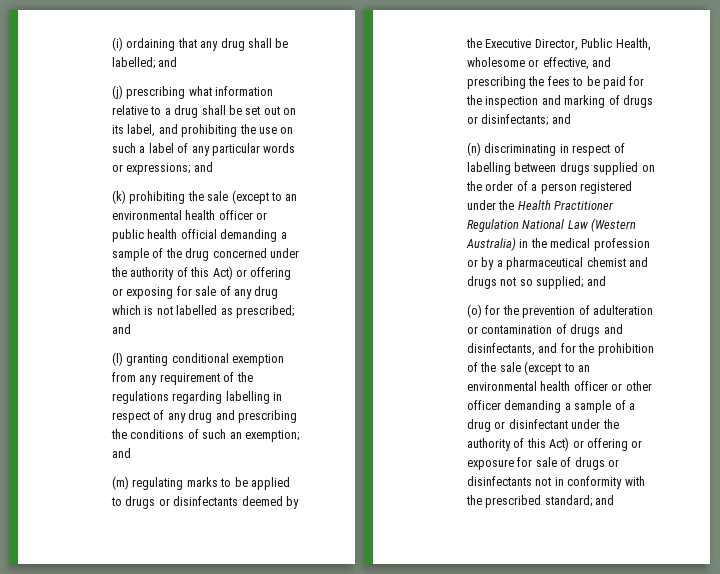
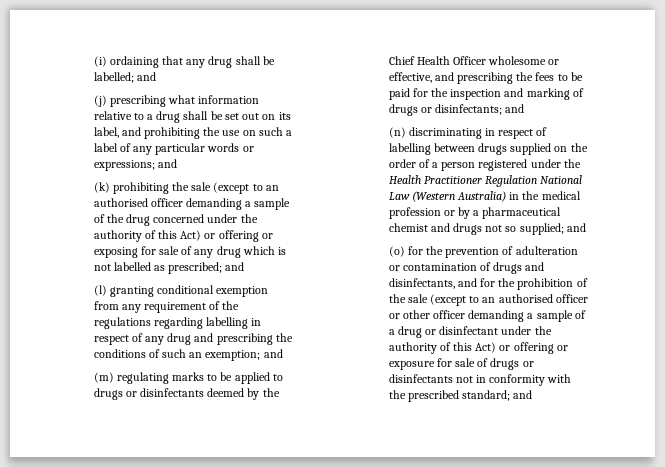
[112,210,268,220] [112,229,217,242] environmental health officer or public health official -> [93,198,183,207] authorised officer
[485,38,651,51] Executive Director, Public Health, -> [388,56,487,65] Chief Health Officer
[467,381,571,391] environmental health -> [498,294,553,303] authorised

